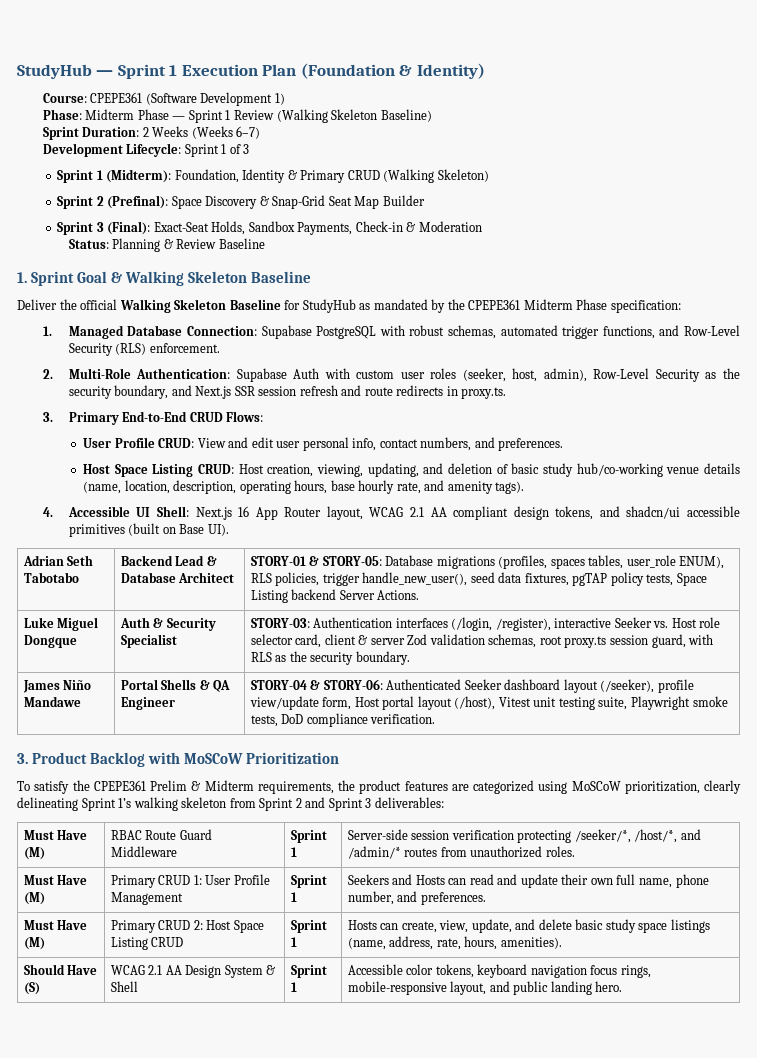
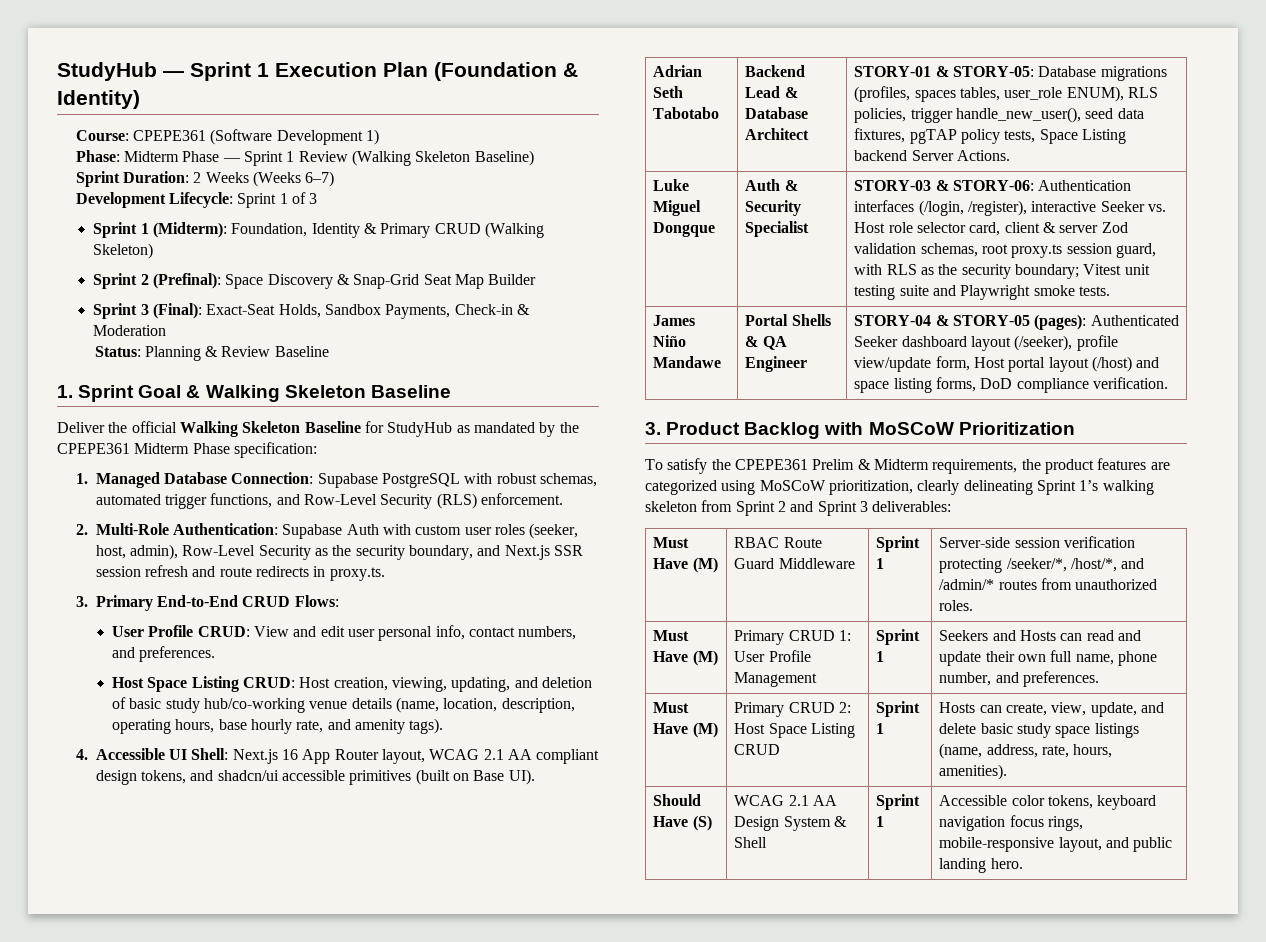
[250,618,310,628] STORY-03: -> [854,180,1034,191] STORY-03 & STORY-06:
[355,651,410,665] boundary. -> [1014,264,1150,279] [854,285,1110,300] boundary; Vitest unit testing suite and Playwright smoke tests.
[323,679,383,690] STORY-06: -> [952,314,1087,330] STORY-05 (pages):
[454,696,728,710] [250,715,278,727] (/host), Vitest unit testing suite, Playwright smoke tests, -> [1091,356,1160,372] [854,377,976,393] (/host) and space listing forms,

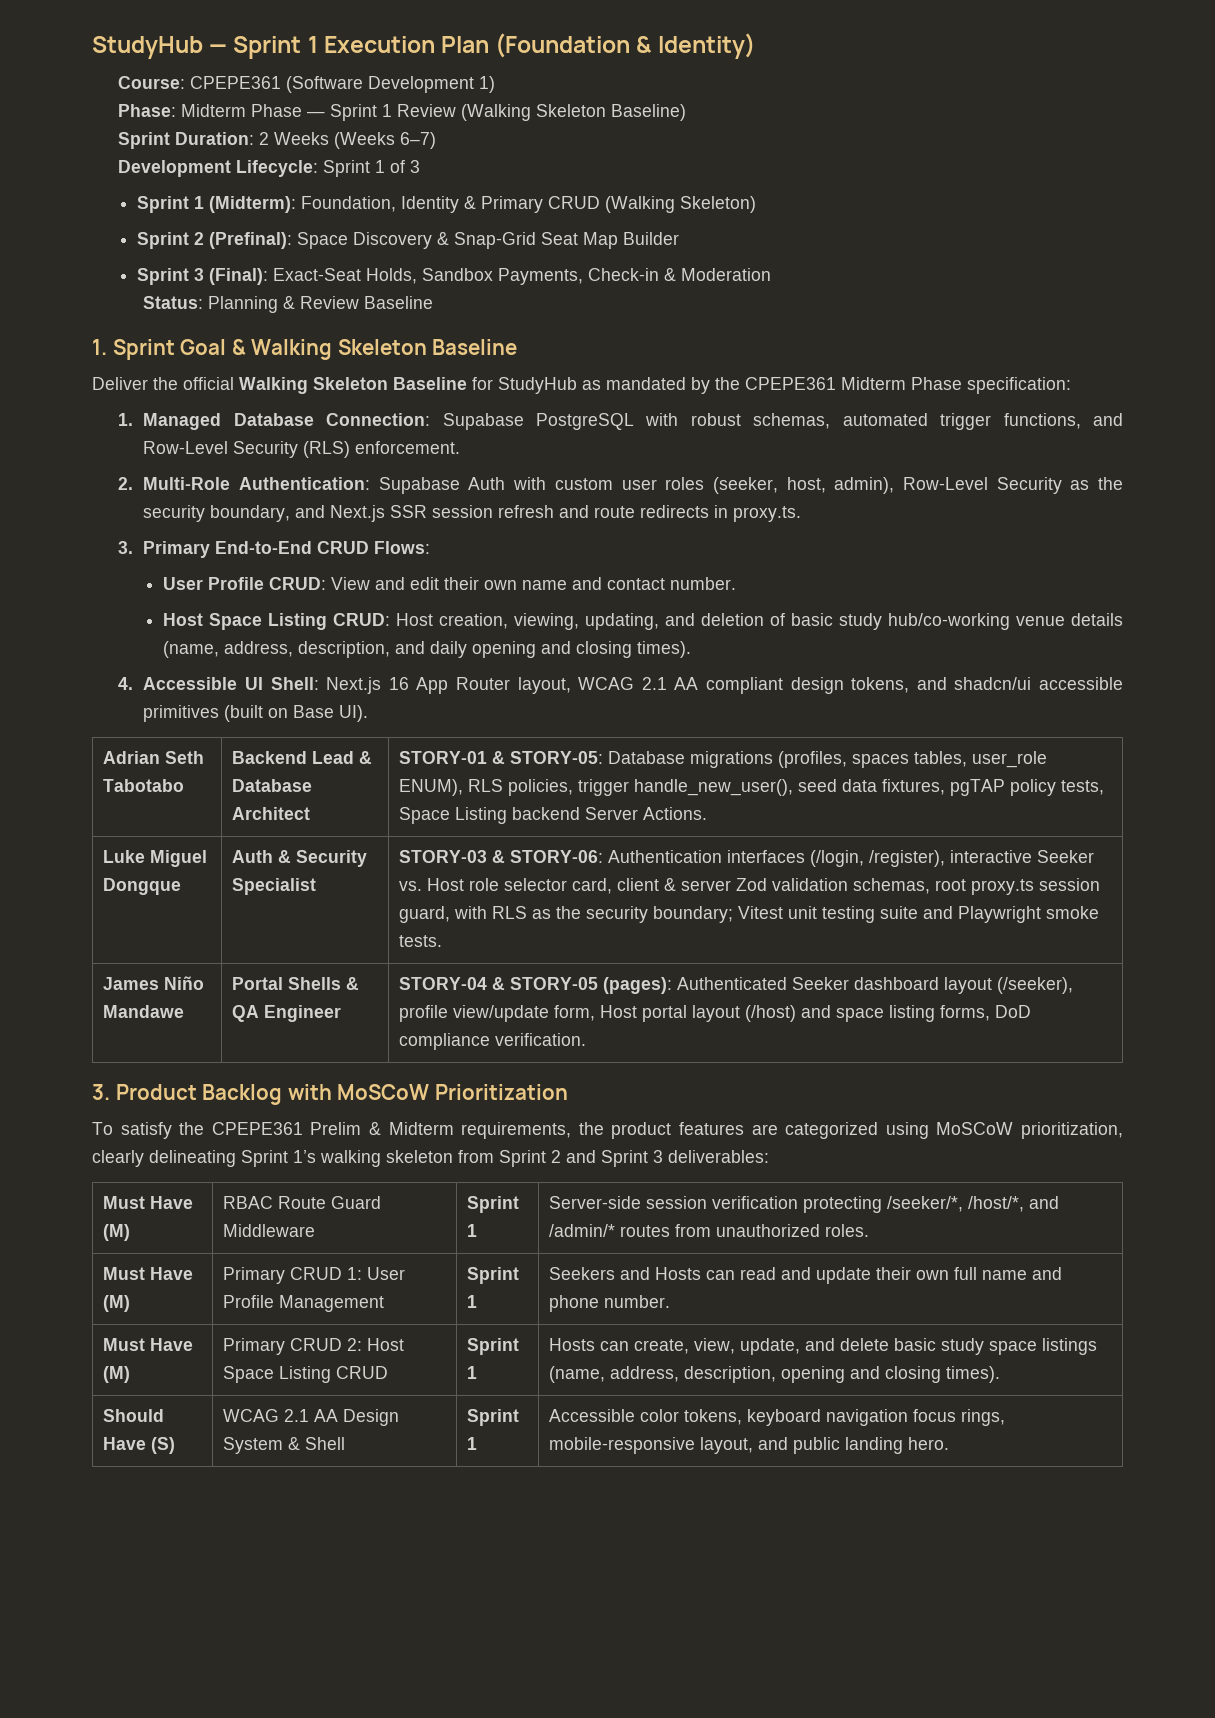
[348,625,577,641] [112,646,216,662] user personal info, contact numbers, and preferences. -> [443,577,736,590] their own name and contact number.
[443,698,575,713] [112,718,444,734] location, description, operating hours, base hourly rate, and amenity tags). -> [223,641,691,658] address, description, and daily opening and closing times).
[1075,651,1157,666] [939,671,1099,687] name, phone number, and preferences. -> [981,1267,1062,1280] [548,1295,670,1312] name and phone number.
[1041,744,1113,758] [939,764,1008,780] rate, hours, amenities). -> [683,1366,1000,1383] description, opening and closing times).

